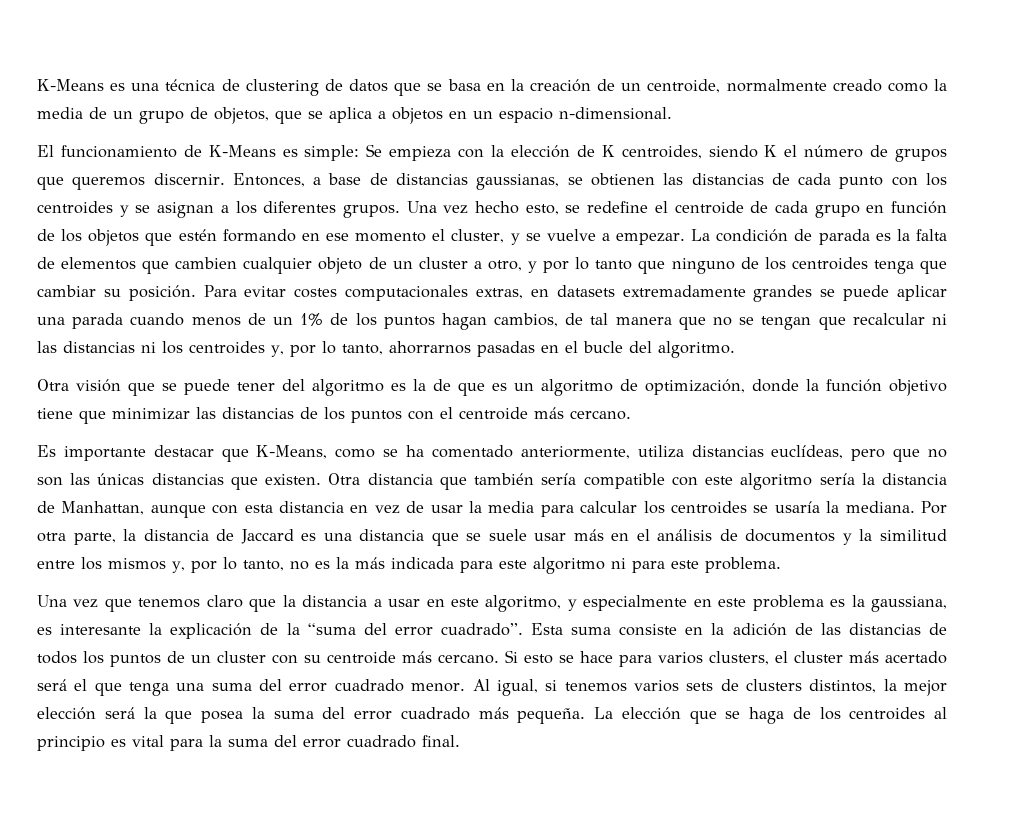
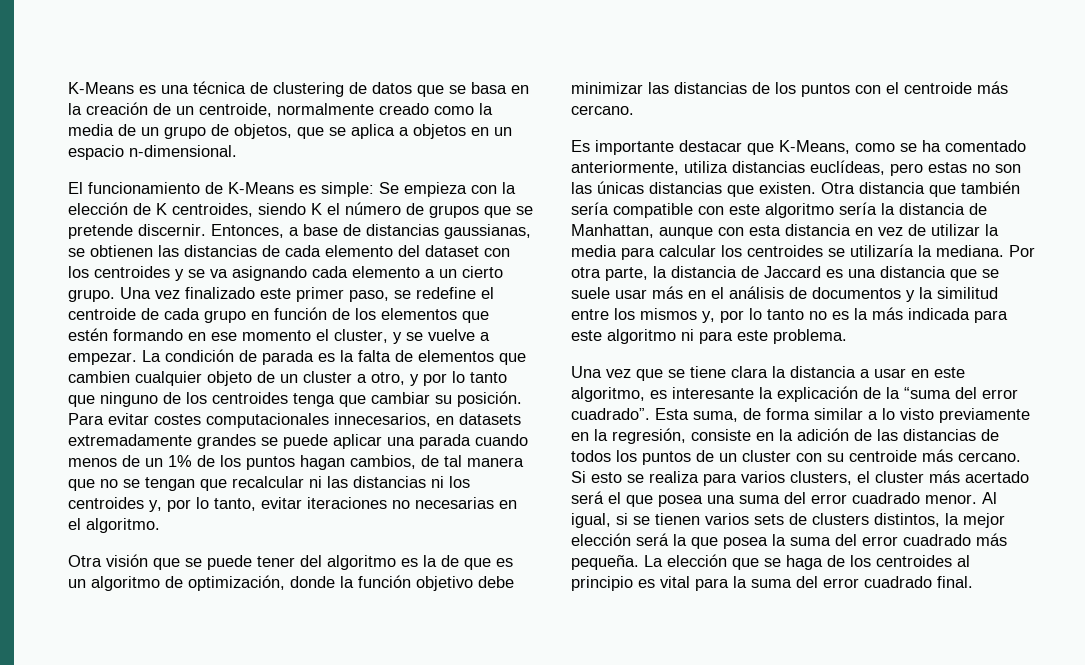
[72,176,146,190] queremos -> [516,206,533,215] [68,224,133,239] se pretende
[839,176,884,189] punto -> [325,245,479,257] elemento del dataset
[157,201,559,218] asignan a los diferentes grupos. Una vez hecho esto, -> [210,266,503,281] [68,287,389,302] va asignando cada elemento a un cierto grupo. Una vez finalizado este primer paso,
[88,229,140,246] objetos -> [381,308,457,320] elementos
[475,288,523,299] extras, -> [334,413,431,427] innecesarios,
[388,341,652,357] ahorrarnos pasadas en el bucle del -> [261,497,517,509] [68,518,81,530] evitar iteraciones no necesarias en el
[37,408,106,424] tiene que -> [478,576,514,588] debe
[893,448,921,462] que -> [928,162,967,173] estas
[430,505,463,513] usar -> [931,224,980,236] utilizar
[774,501,820,513] usaría -> [850,244,914,257] utilizaría
[242,560,284,571] tanto, -> [767,309,804,320] tanto
[138,595,277,612] tenemos claro que -> [668,366,768,378] se tiene clara
[567,595,948,612] y especialmente en este problema es la gaussiana, -> (645, 394) none
[571,627,612,635] suma -> [693,408,1030,423] [571,428,686,444] suma, de forma similar a lo visto previamente en la regresión,
[580,651,613,663] hace -> [649,471,699,483] realiza
[129,682,170,696] tenga -> [658,495,703,507] posea
[564,682,627,692] tenemos -> [633,513,700,525] se tienen

